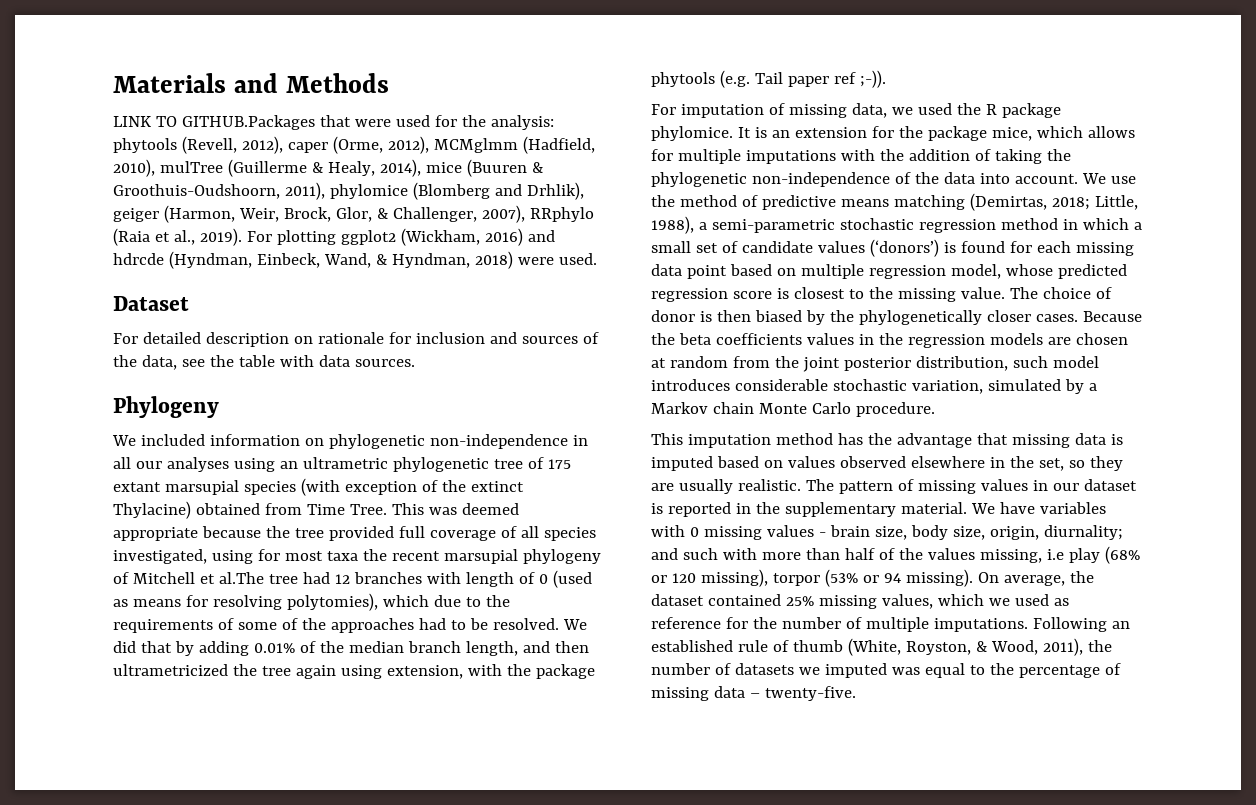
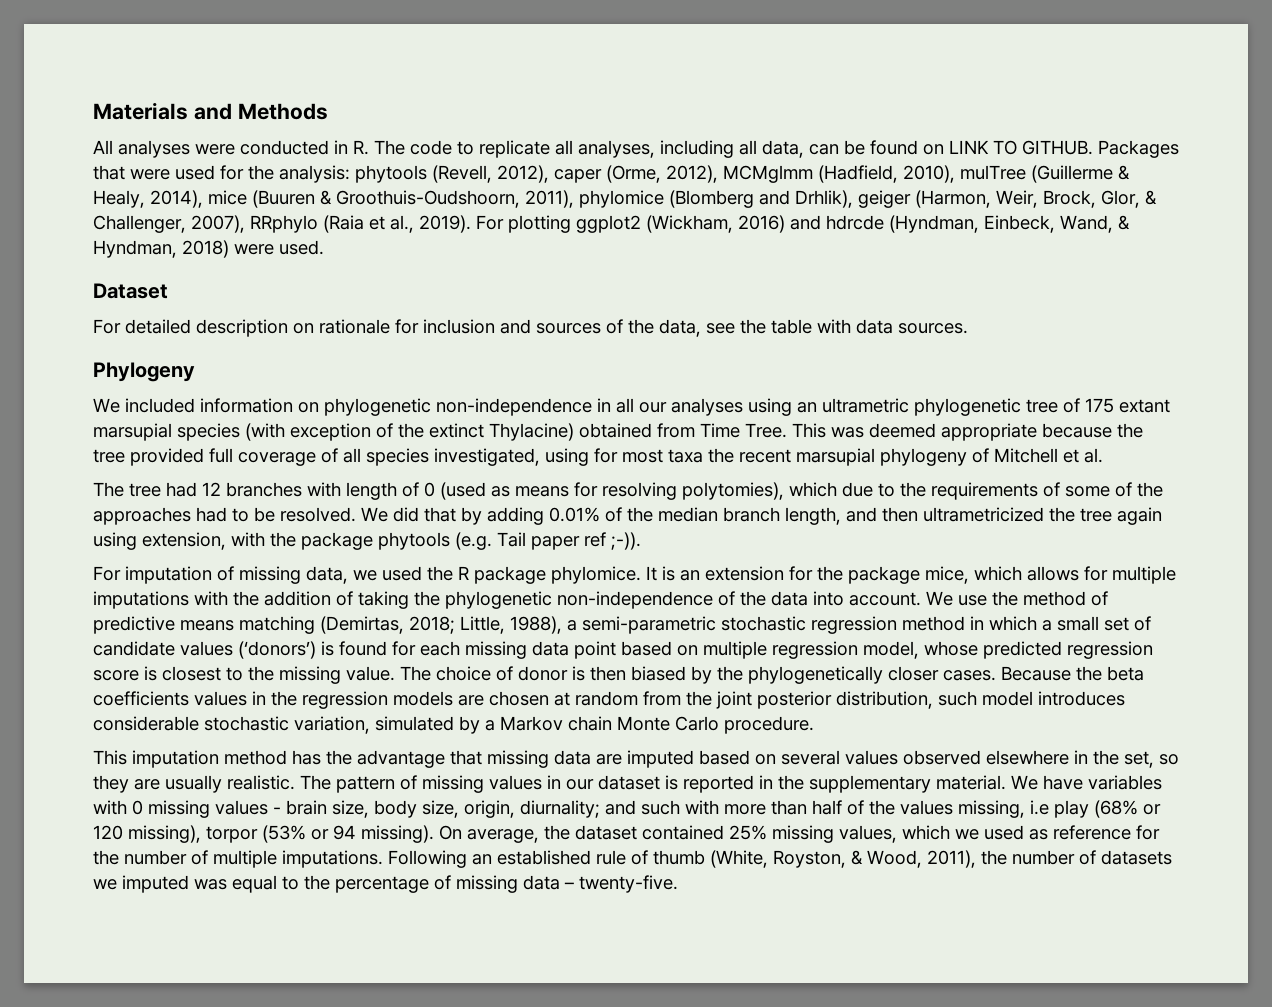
[113,115,315,130] LINK TO GITHUB.Packages -> [93,140,1179,158] All analyses were conducted in R. The code to replicate all analyses, including all data, can be found on LINK TO GITHUB. Packages
[218,572,264,584] al.The -> [1084,448,1103,463] [93,482,124,497] al. // The
[1110,434,1123,445] is -> [596,754,622,765] are
(783, 464) none -> [781,750,840,765] several

